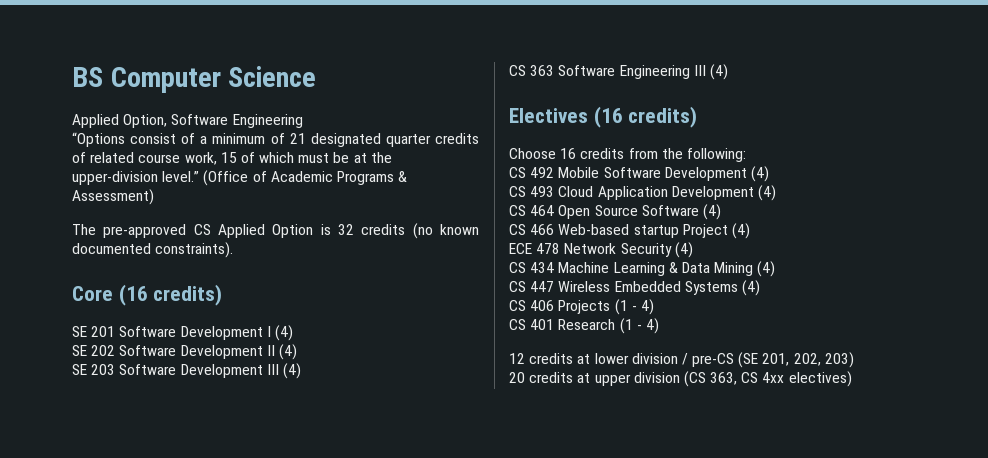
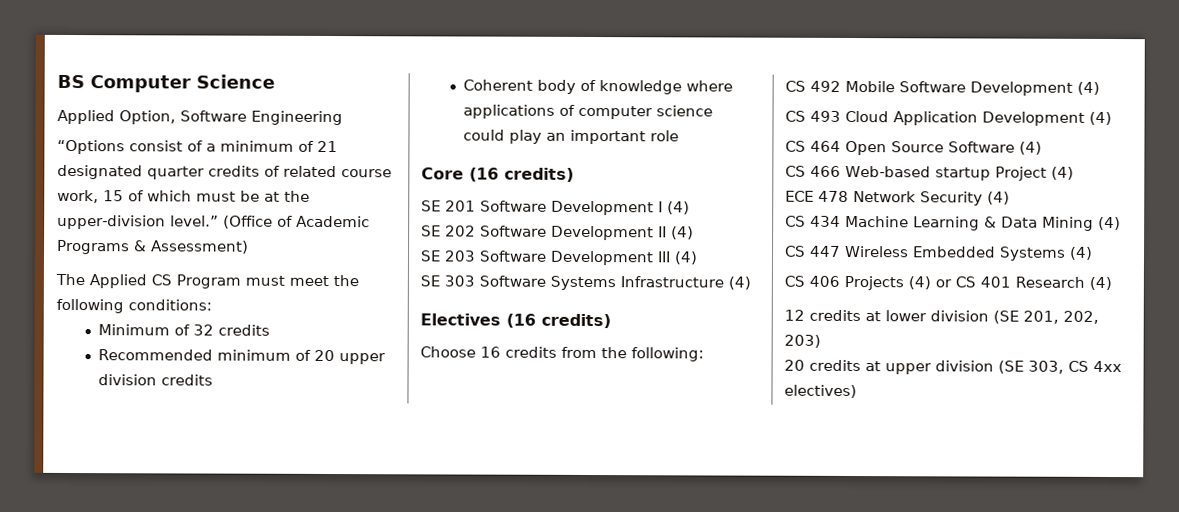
[103,223,479,239] [72,242,234,258] pre-approved CS Applied Option is 32 credits (no known documented constraints). -> [89,274,359,289] [56,298,212,314] [98,324,271,336] [98,349,387,365] [98,374,214,386] [463,79,734,95] [463,104,714,120] [463,129,680,145] Applied CS Program must meet the following conditions: // Minimum of 32 credits // Recommended minimum of 20 upper division credits // Coherent body of knowledge where applications of computer science could play an important role
[509,65,706,79] CS 363 Software Engineering III -> [420,275,724,291] SE 303 Software Systems Infrastructure
[614,299,654,315] [509,318,659,334] (1 - 4) // CS 401 Research (1 - 4) -> [908,276,1112,291] (4) or CS 401 Research (4)
[681,353,735,367] / pre-CS -> (989, 316) none
[683,371,738,387] (CS 363, -> [998,360,1064,374] (SE 303,

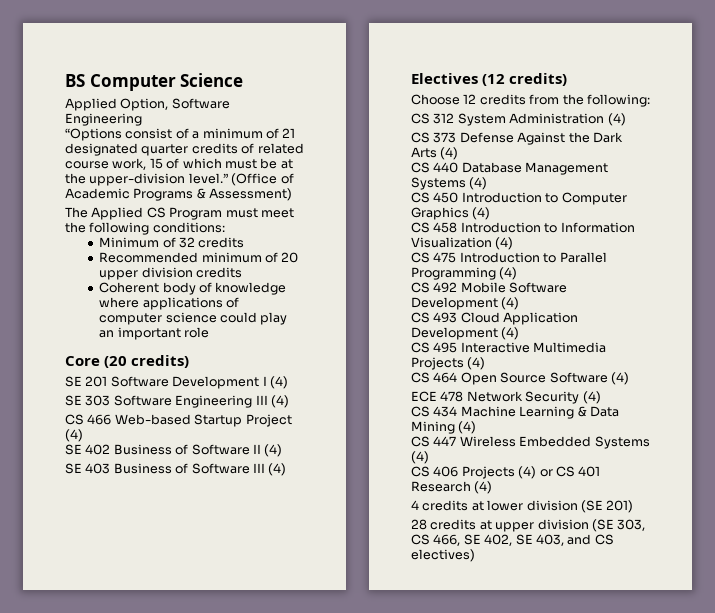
[469,167,499,182] (16 -> [104,356,128,368] (20
[445,225,694,241] [420,250,698,266] [420,275,724,291] 202 Software Development II (4) // SE 203 Software Development III (4) // SE 303 Software Systems Infrastructure -> [85,395,289,408] [65,414,292,427] [65,429,83,442] [65,444,283,457] [65,463,265,474] 303 Software Engineering III (4) // CS 466 Web-based Startup Project (4) // SE 402 Business of Software II (4) // SE 403 Business of Software III
[506,313,536,328] (16 -> [482,74,506,86] (12
[480,346,501,358] 16 -> [463,94,477,104] 12
(704, 354) none -> [411,113,626,126] [411,132,623,145] [411,147,459,160] [411,162,609,175] [411,177,488,190] [411,192,627,205] [411,207,491,220] [411,222,635,233] [411,237,514,250] [411,252,607,263] [411,267,518,280] // CS 312 System Administration (4) // CS 373 Defense Against the Dark Arts (4) // CS 440 Database Management Systems (4) // CS 450 Introduction to Computer Graphics (4) // CS 458 Introduction to Information Visualization (4) // CS 475 Introduction to Parallel Programming (4)
(1112, 118) none -> [411,342,607,353] [411,357,486,370] // CS 495 Interactive Multimedia Projects (4)
[785,165,1074,181] // CS 466 Web-based startup Project (4) -> (629, 378) none
[784,309,805,321] 12 -> [411,500,419,510] 4
[1023,310,1099,324] [784,334,821,348] [784,359,805,371] 201, 202, 203) // 20 -> [606,500,634,513] [411,519,427,530] 201) // 28
[1093,360,1122,373] 4xx -> [433,534,614,546] 466, SE 402, SE 403, and CS

